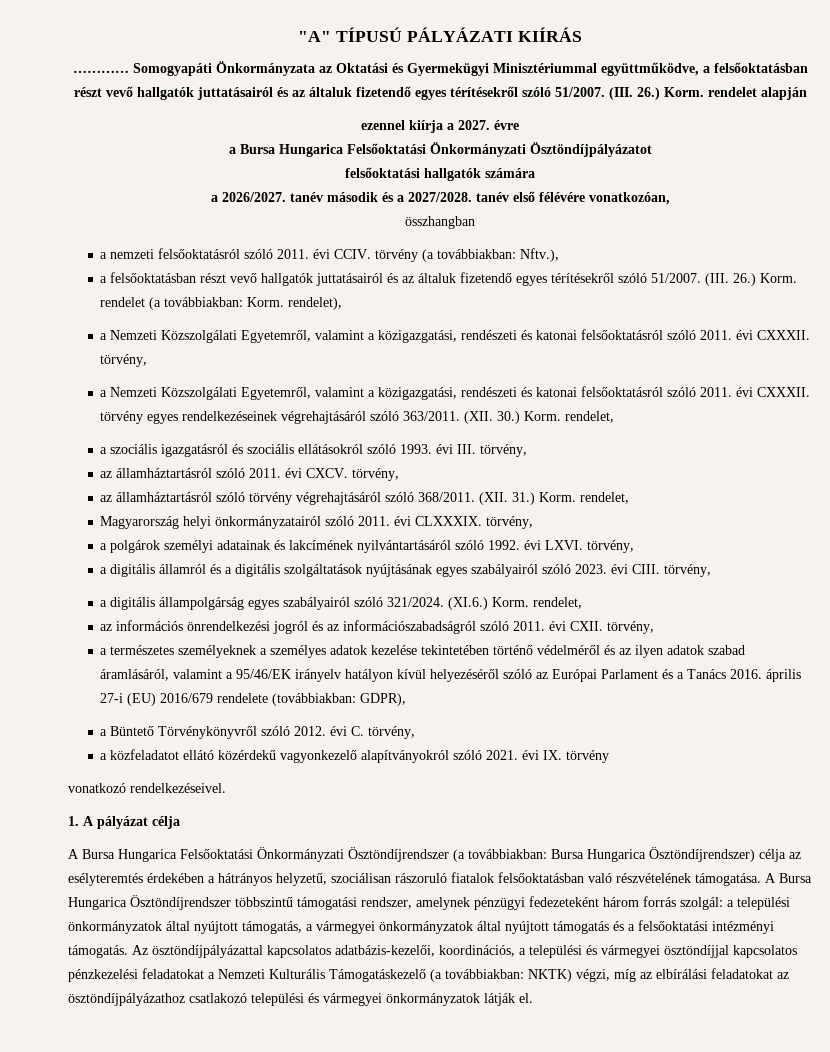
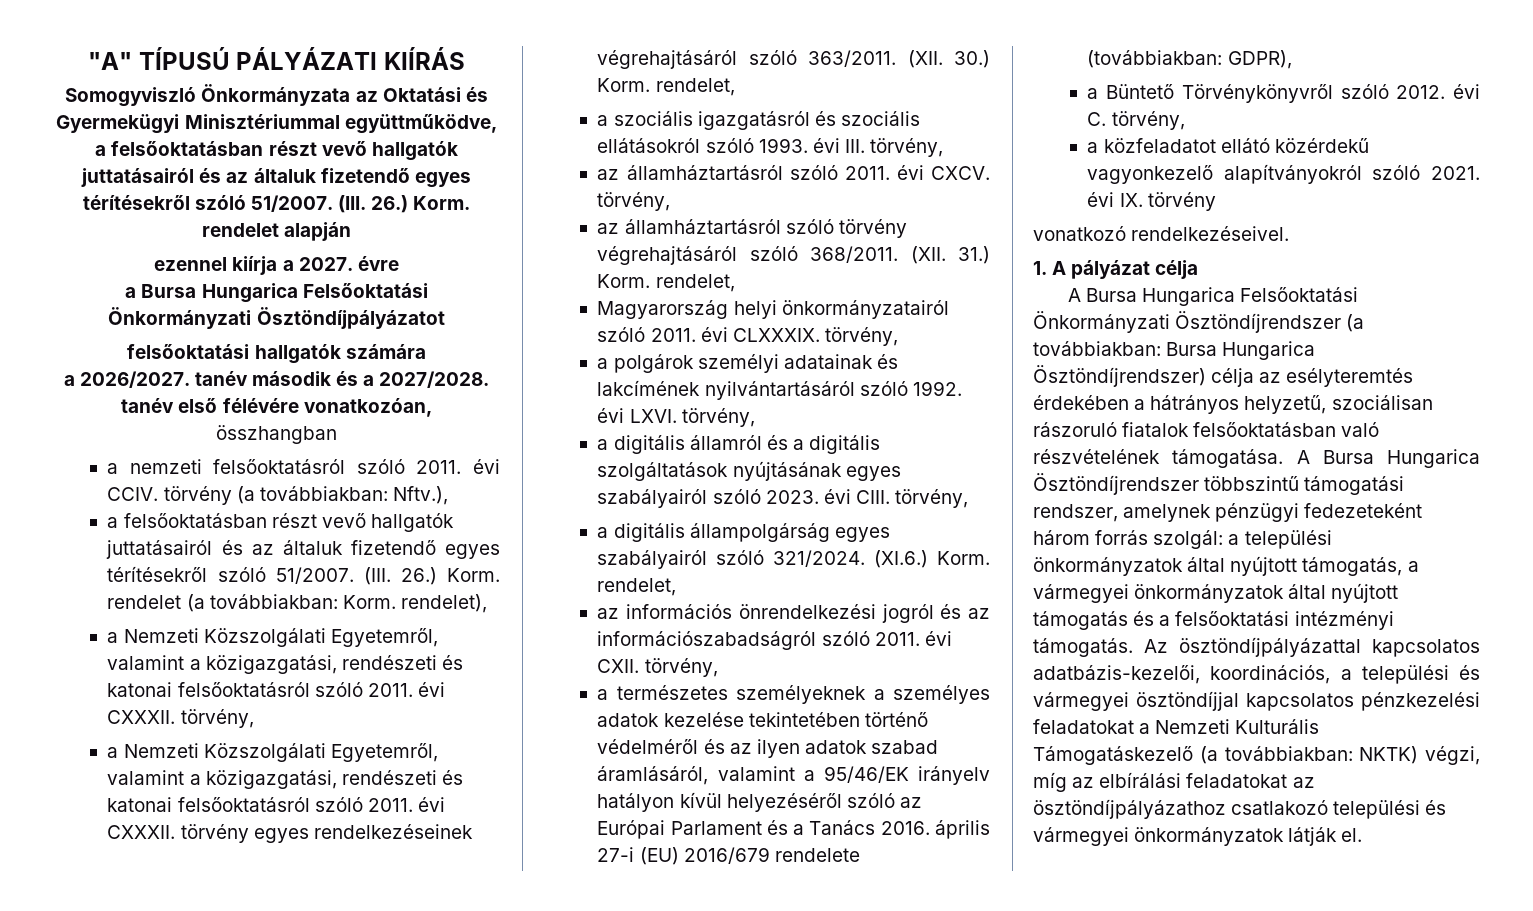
[72,63,212,76] ………… Somogyapáti -> [65,87,197,107] Somogyviszló

